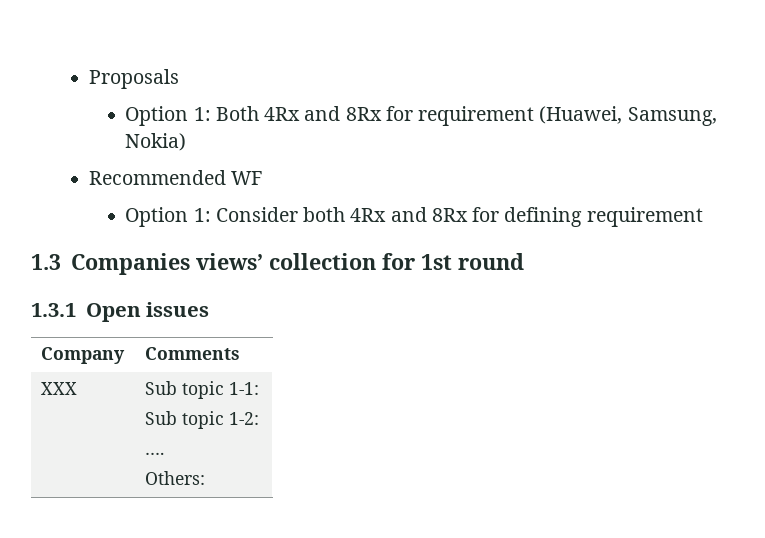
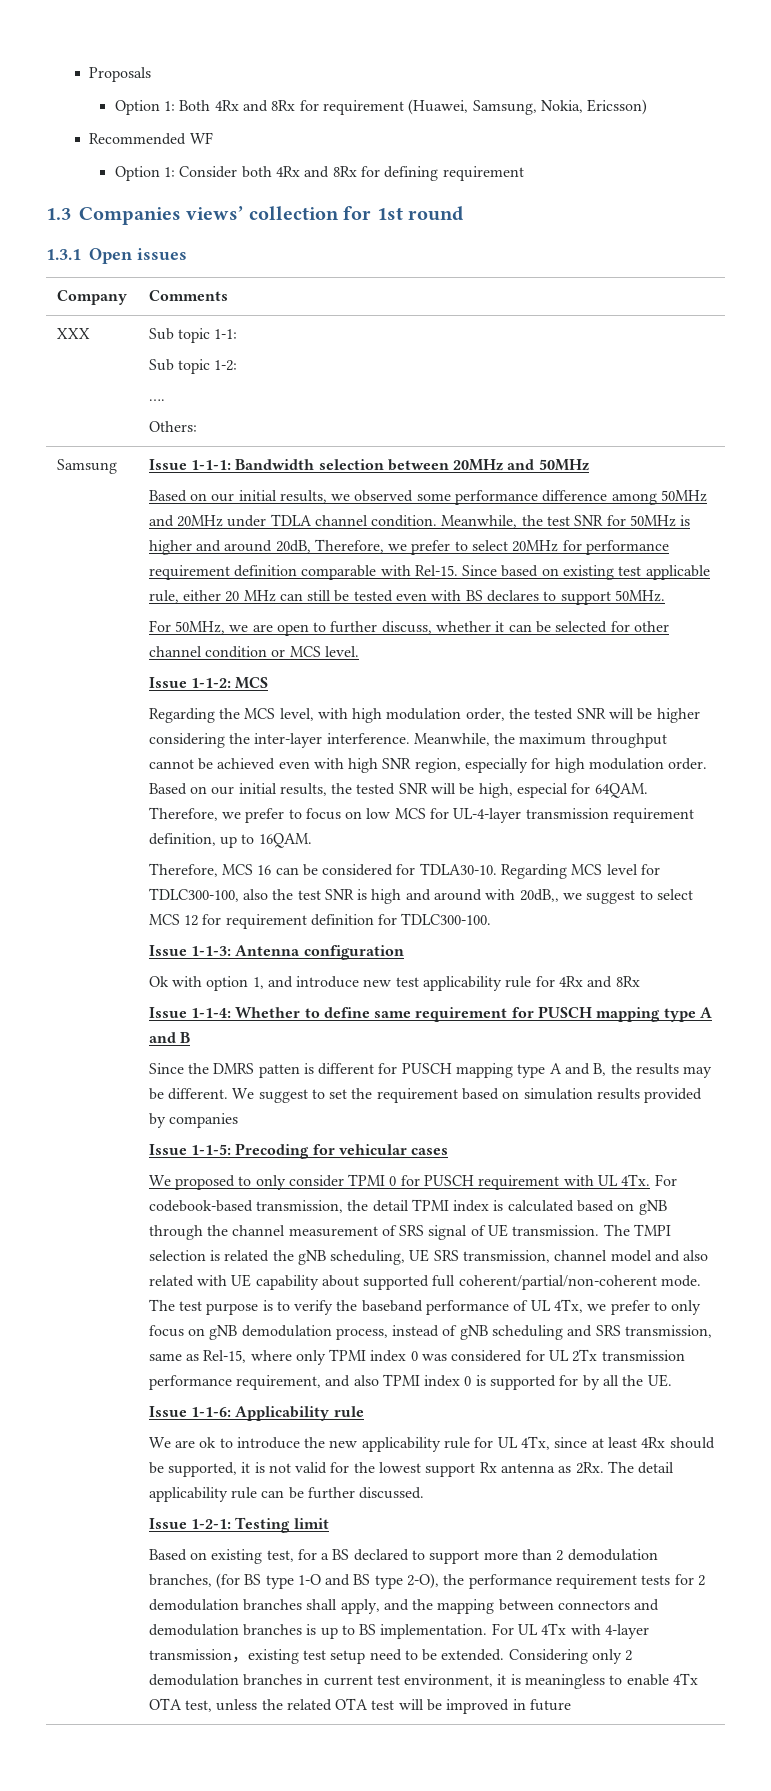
[125,133,187,151] Nokia) -> [540,99,648,115] Nokia, Ericsson)
(206, 478) none -> [56,459,117,474] [148,459,589,471] [148,490,708,505] [148,514,691,528] [148,539,670,555] [148,565,710,580] [148,590,666,605] [148,620,670,636] [148,646,359,658] [148,677,269,689] [148,708,700,723] [148,733,667,748] [148,758,708,773] [148,783,648,798] [148,807,695,823] [148,833,312,848] [148,863,661,879] [148,888,694,904] [148,913,492,929] [148,945,404,960] [148,976,640,991] [148,1006,713,1022] [148,1032,190,1043] [148,1063,713,1078] [148,1088,703,1103] [148,1113,238,1128] [148,1143,449,1159] [148,1174,677,1190] [148,1199,667,1215] [148,1224,672,1240] [148,1249,709,1265] [148,1274,702,1290] [148,1299,702,1315] [148,1325,713,1340] [148,1349,685,1365] [148,1374,672,1390] [148,1406,364,1421] [148,1436,715,1452] [148,1461,675,1477] [148,1487,425,1502] [148,1517,329,1533] [148,1549,658,1564] [148,1573,706,1589] [148,1599,660,1614] [148,1623,650,1639] [148,1649,633,1664] [148,1673,699,1689] [148,1698,572,1714] // Samsung | Issue 1-1-1: Bandwidth selection between 20MHz and 50MHz // Based on our initial results, we observed some performance difference among 50MHz and 20MHz under TDLA channel condition. Meanwhile, the test SNR for 50MHz is higher and around 20dB, Therefore, we prefer to select 20MHz for performance requirement definition comparable with Rel-15. Since based on existing test applicable rule, either 20 MHz can still be tested even with BS declares to support 50MHz. // For 50MHz, we are open to further discuss, whether it can be selected for other channel condition or MCS level. // Issue 1-1-2: MCS // Regarding the MCS level, with high modulation order, the tested SNR will be higher considering the inter-layer interference. Meanwhile, the maximum throughput cannot be achieved even with high SNR region, especially for high modulation order. Based on our initial results, the tested SNR will be high, especial for 64QAM. Therefore, we prefer to focus on low MCS for UL-4-layer transmission requirement definition, up to 16QAM. // Therefore, MCS 16 can be considered for TDLA30-10. Regarding MCS level for TDLC300-100, also the test SNR is high and around with 20dB,, we suggest to select MCS 12 for requirement definition for TDLC300-100. // Issue 1-1-3: Antenna configuration // Ok with option 1, and introduce new test applicability rule for 4Rx and 8Rx // Issue 1-1-4: Whether to define same requirement for PUSCH mapping type A and B // Since the DMRS patten is different for PUSCH mapping type A and B, the results may be different. We suggest to set the requirement based on simulation results provided by companies // Issue 1-1-5: Precoding for vehicular cases // We proposed to only consider TPMI 0 for PUSCH requirement with UL 4Tx. For codebook-based transmission, the detail TPMI index is calculated based on gNB through the channel measurement of SRS signal of UE transmission. The TMPI selection is related the gNB scheduling, UE SRS transmission, channel model and also related with UE capability about supported full coherent/partial/non-coherent mode. The test purpose is to verify the baseband performance of UL 4Tx, we prefer to only focus on gNB demodulation process, instead of gNB scheduling and SRS transmission, same as Rel-15, where only TPMI index 0 was considered for UL 2Tx transmission performance requirement, and also TPMI index 0 is supported for by all the UE. // Issue 1-1-6: Applicability rule // We are ok to introduce the new applicability rule for UL 4Tx, since at least 4Rx should be supported, it is not valid for the lowest support Rx antenna as 2Rx. The detail applicability rule can be further discussed. // Issue 1-2-1: Testing limit // Based on existing test, for a BS declared to support more than 2 demodulation branches, (for BS type 1-O and BS type 2-O), the performance requirement tests for 2 demodulation branches shall apply, and the mapping between connectors and demodulation branches is up to BS implementation. For UL 4Tx with 4-layer transmission，existing test setup need to be extended. Considering only 2 demodulation branches in current test environment, it is meaningless to enable 4Tx OTA test, unless the related OTA test will be improved in future

